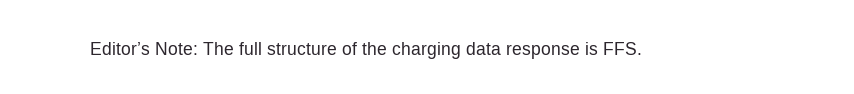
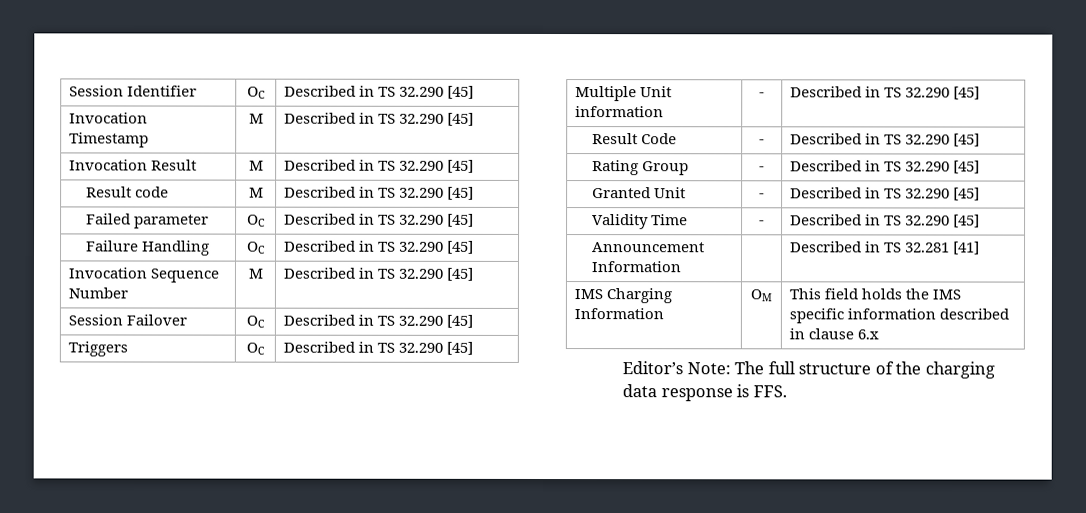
(89, 48) none -> [68,85,197,97] [247,86,266,99] [283,85,474,99] [68,112,148,124] [68,132,149,148] [248,113,264,124] [283,112,474,126] [68,159,197,171] [248,160,264,171] [283,159,474,173] [85,186,169,198] [248,187,264,198] [283,186,474,200] [85,213,209,229] [247,214,266,227] [283,213,474,227] [85,240,210,256] [247,241,266,254] [283,240,474,254] [67,267,219,283] [67,287,128,299] [247,268,263,279] [282,267,473,281] [67,314,187,326] [246,315,265,328] [282,314,473,328] [67,341,128,357] [246,342,265,355] [282,341,473,355] [574,86,672,102] [574,106,664,118] [759,92,765,98] [789,86,980,100] [591,133,677,145] [759,139,765,145] [789,133,980,147] [591,160,689,176] [759,166,765,172] [789,160,980,174] [591,187,686,199] [759,193,765,199] [789,187,980,201] [591,214,688,230] [759,220,765,226] [789,214,980,228] [591,242,705,253] [590,261,681,273] [789,241,980,255] [573,288,672,304] [573,308,664,320] [750,289,772,302] [788,288,961,300] [788,308,1009,324] [788,328,879,340] Session Identifier | OC | Described in TS 32.290 [45] // Invocation Timestamp | M | Described in TS 32.290 [45] // Invocation Result | M | Described in TS 32.290 [45] // Result code | M | Described in TS 32.290 [45] // Failed parameter | OC | Described in TS 32.290 [45] // Failure Handling | OC | Described in TS 32.290 [45] // Invocation Sequence Number | M | Described in TS 32.290 [45] // Session Failover | OC | Described in TS 32.290 [45] // Triggers | OC | Described in TS 32.290 [45] // Multiple Unit information | - | Described in TS 32.290 [45] // Result Code | - | Described in TS 32.290 [45] // Rating Group | - | Described in TS 32.290 [45] // Granted Unit | - | Described in TS 32.290 [45] // Validity Time | - | Described in TS 32.290 [45] // Announcement Information | | Described in TS 32.281 [41] // IMS Charging Information | OM | This field holds the IMS specific information described in clause 6.x //

